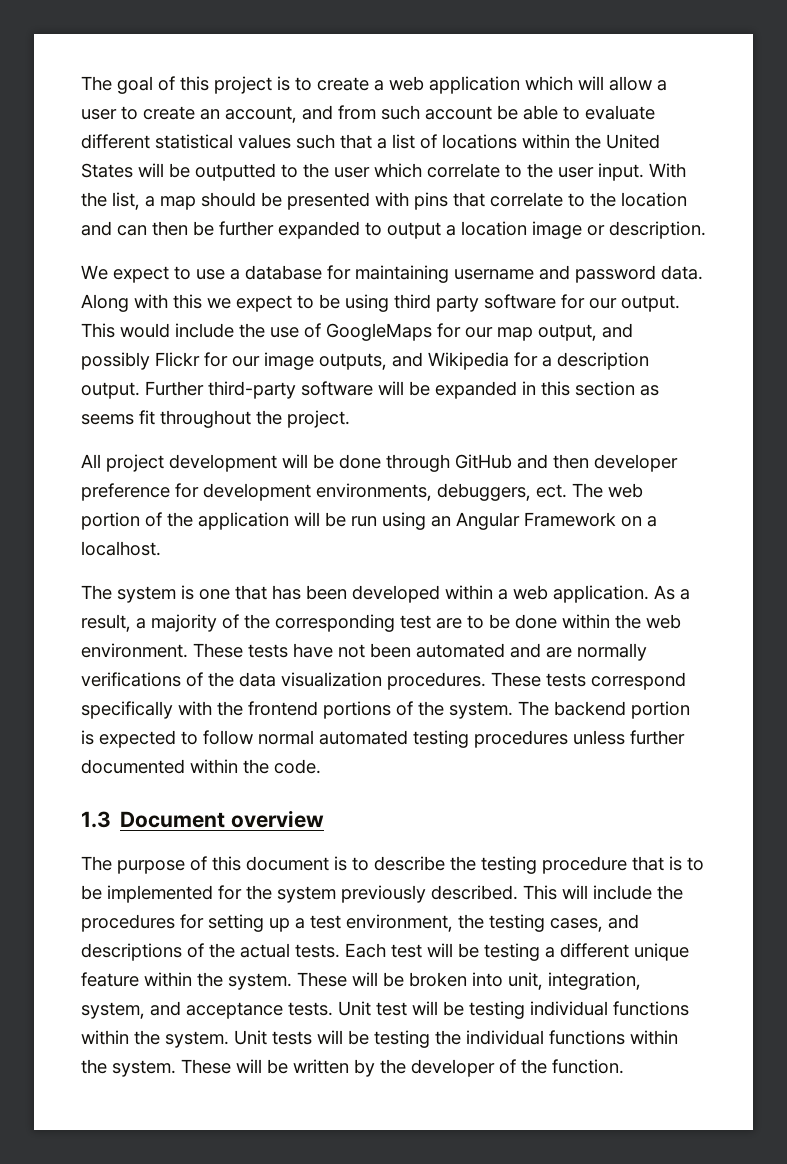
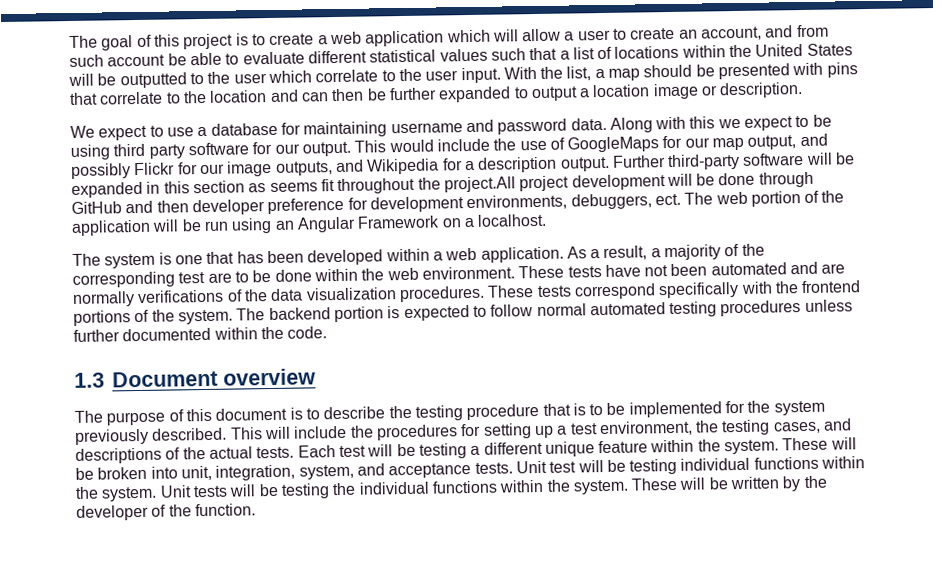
[287,410,350,428] [81,454,101,468] project. // All -> [443,176,516,193] project.All

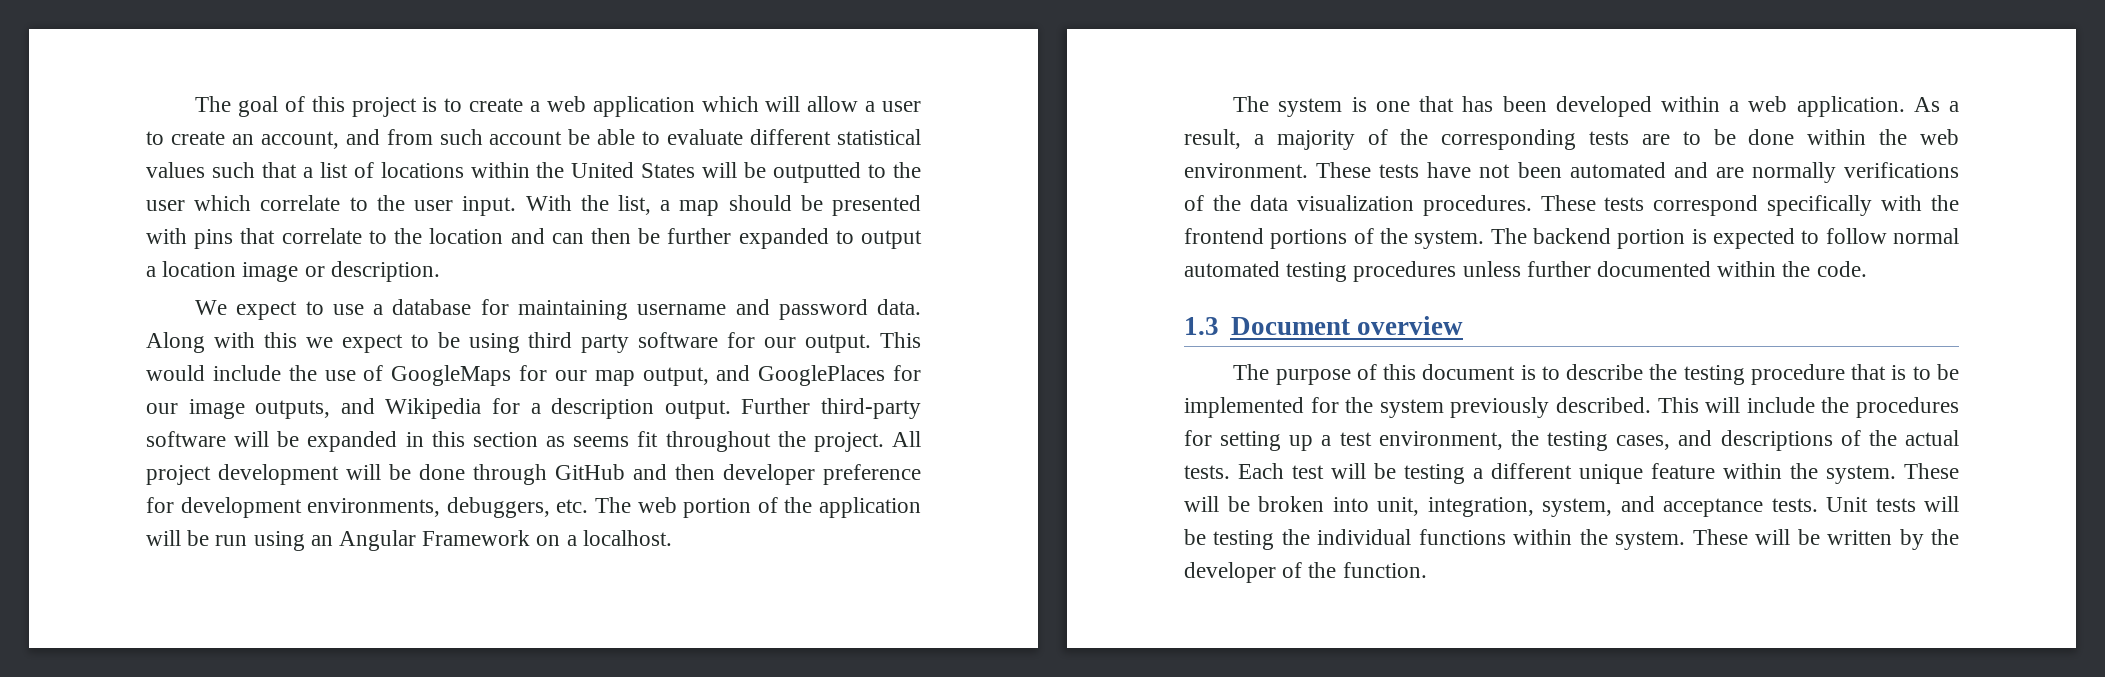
[71,162,176,179] possibly Flickr -> [758,365,886,386] GooglePlaces
[443,176,516,193] project.All -> [813,431,921,452] project. All
[654,193,681,206] ect. -> [556,499,589,513] etc.
[178,271,206,284] test -> [1589,131,1630,145] tests
[549,456,866,475] [75,485,192,502] test will be testing individual functions within the system. Unit -> (1868, 504) none

